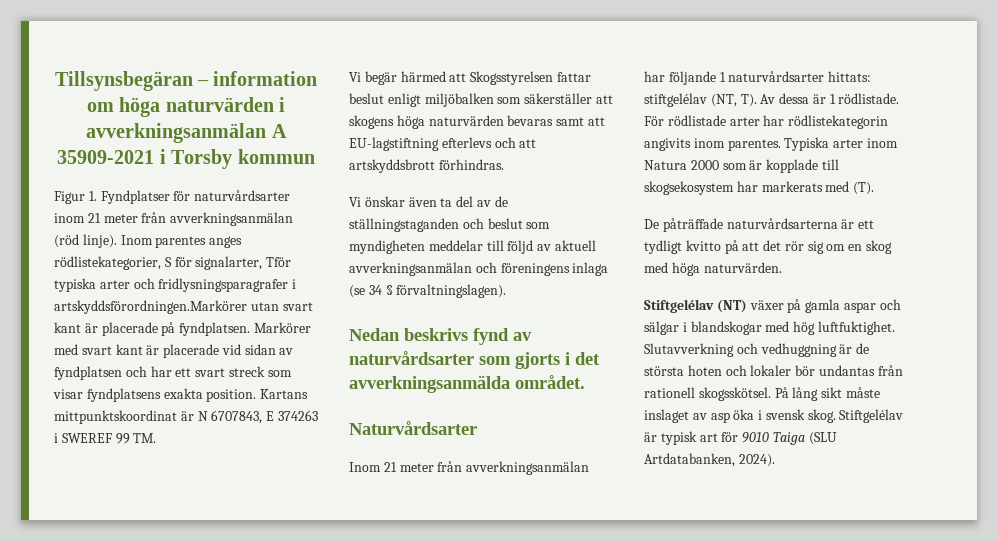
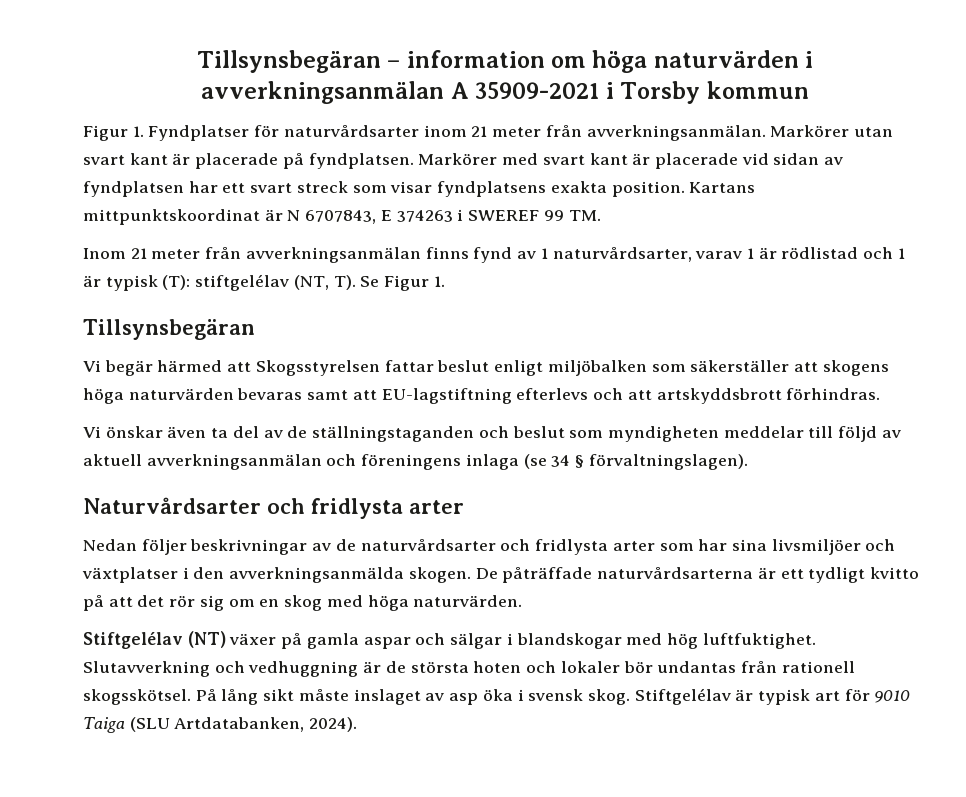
[170,212,294,226] [54,234,243,248] [54,256,292,270] [54,278,297,292] [54,300,247,314] avverkningsanmälan (röd linje). Inom parentes anges rödlistekategorier, S för signalarter, Tför typiska arter och fridlysningsparagrafer i artskyddsförordningen.Markörer -> [586,125,850,141] avverkningsanmälan. Markörer
[125,366,147,377] och -> (184, 189) none
(157, 438) none -> [83,247,905,263] [83,274,445,291] [83,319,255,340] // Inom 21 meter från avverkningsanmälan finns fynd av 1 naturvårdsarter, varav 1 är rödlistad och 1 är typisk (T): stiftgelélav (NT, T). Se Figur 1. // Tillsynsbegäran
[349,328,532,345] [349,351,600,369] [349,375,585,393] [349,421,477,435] [349,461,590,475] [644,71,872,85] [644,93,900,107] [644,115,889,129] [644,137,898,151] [644,159,839,173] [644,181,875,195] Nedan beskrivs fynd av naturvårdsarter som gjorts i det avverkningsanmälda området. // Naturvårdsarter // Inom 21 meter från avverkningsanmälan har följande 1 naturvårdsarter hittats: stiftgelélav (NT, T). Av dessa är 1 rödlistade. För rödlistade arter har rödlistekategorin angivits inom parentes. Typiska arter inom Natura 2000 som är kopplade till skogsekosystem har markerats med (T). // -> [83,497,464,519] [83,539,896,555] [82,567,471,583] Naturvårdsarter och fridlysta arter // Nedan följer beskrivningar av de naturvårdsarter och fridlysta arter som har sina livsmiljöer och växtplatser i den avverkningsanmälda skogen.

